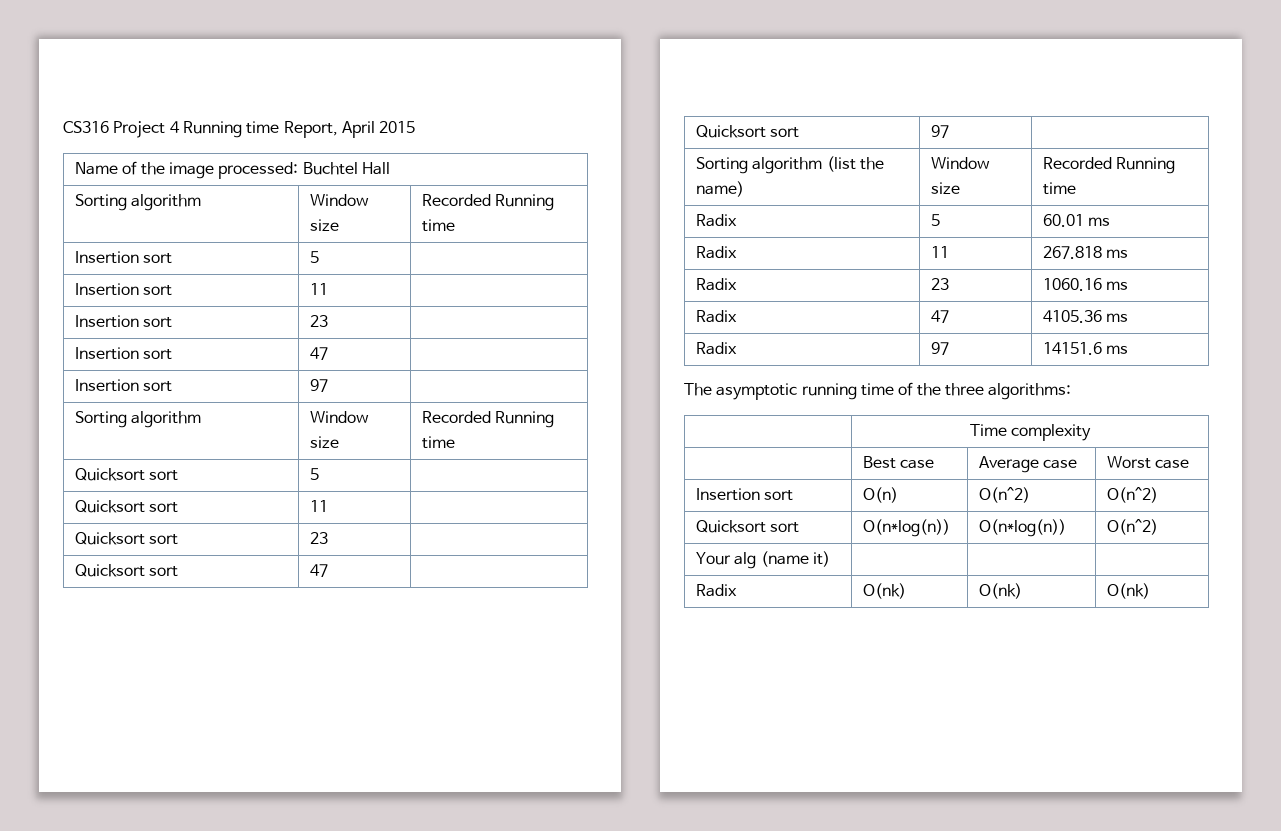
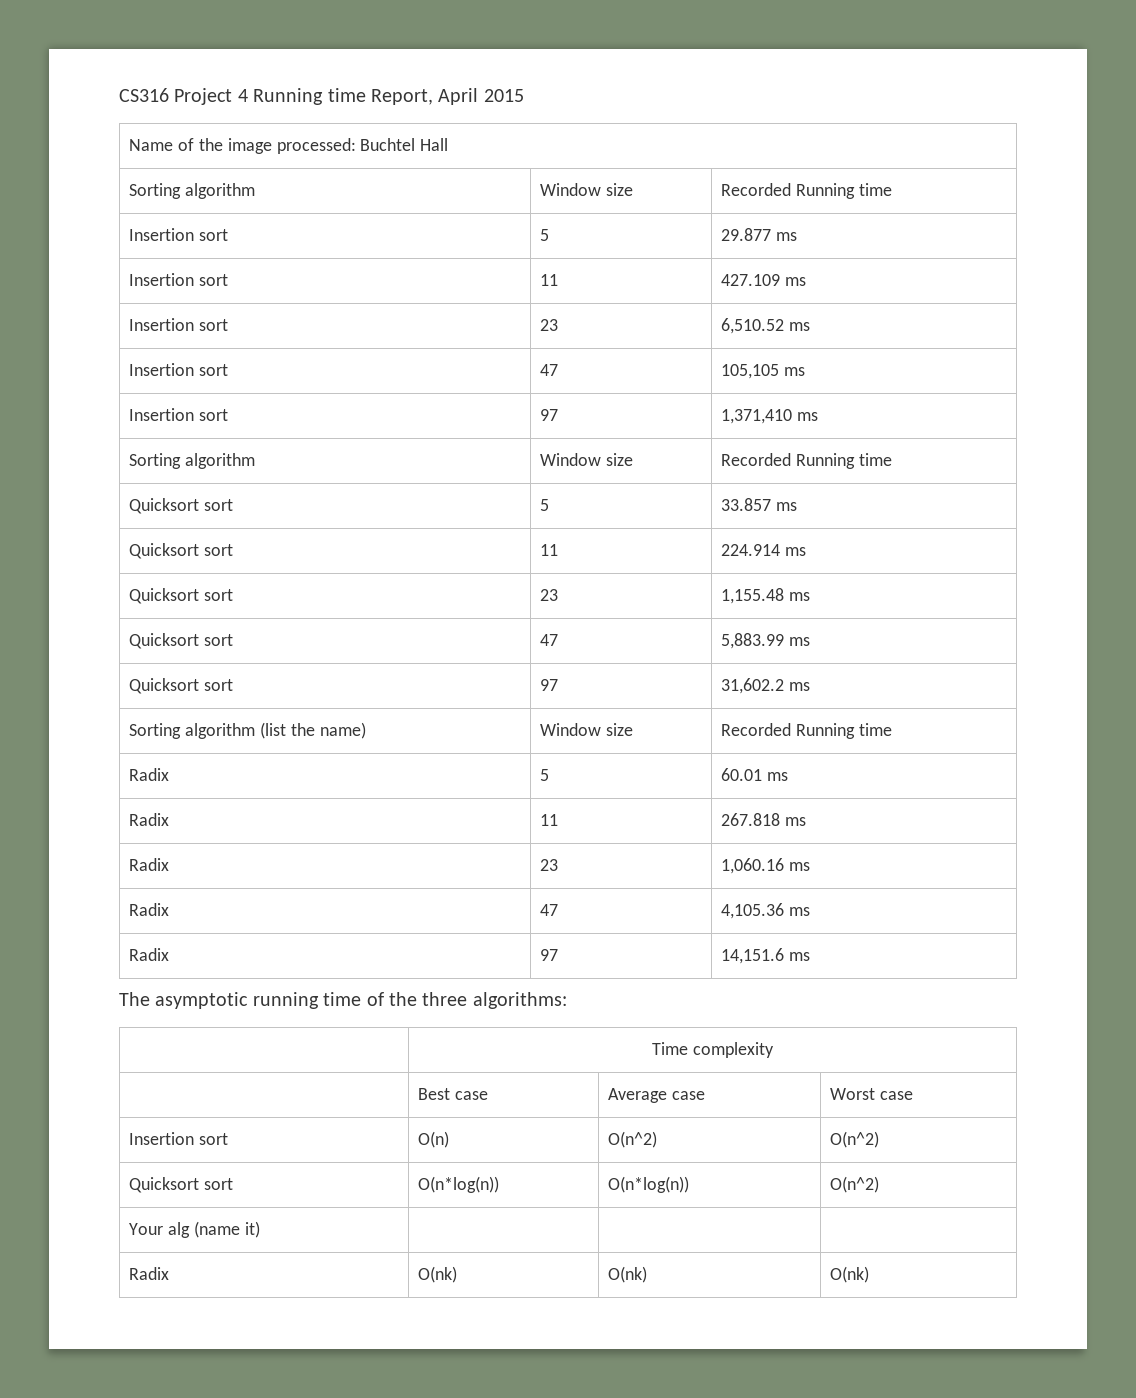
(320, 257) none -> [721,228,797,241] 29.877 ms
(329, 289) none -> [721,274,806,286] 427.109 ms
(329, 321) none -> [721,318,810,334] 6,510.52 ms
(329, 353) none -> [721,364,805,379] 105,105 ms
(329, 385) none -> [721,409,818,424] 1,371,410 ms
(320, 474) none -> [721,498,797,511] 33.857 ms
(329, 506) none -> [721,544,806,556] 224.914 ms
(329, 538) none -> [721,588,810,604] 1,155.48 ms
(329, 570) none -> [721,633,810,649] 5,883.99 ms
(950, 131) none -> [721,678,810,694] 31,602.2 ms
[1043,278,1103,291] 1060.16 -> [721,858,785,874] 1,060.16
[1043,310,1103,323] 4105.36 -> [721,903,785,919] 4,105.36
[1043,342,1103,355] 14151.6 -> [721,948,785,964] 14,151.6

